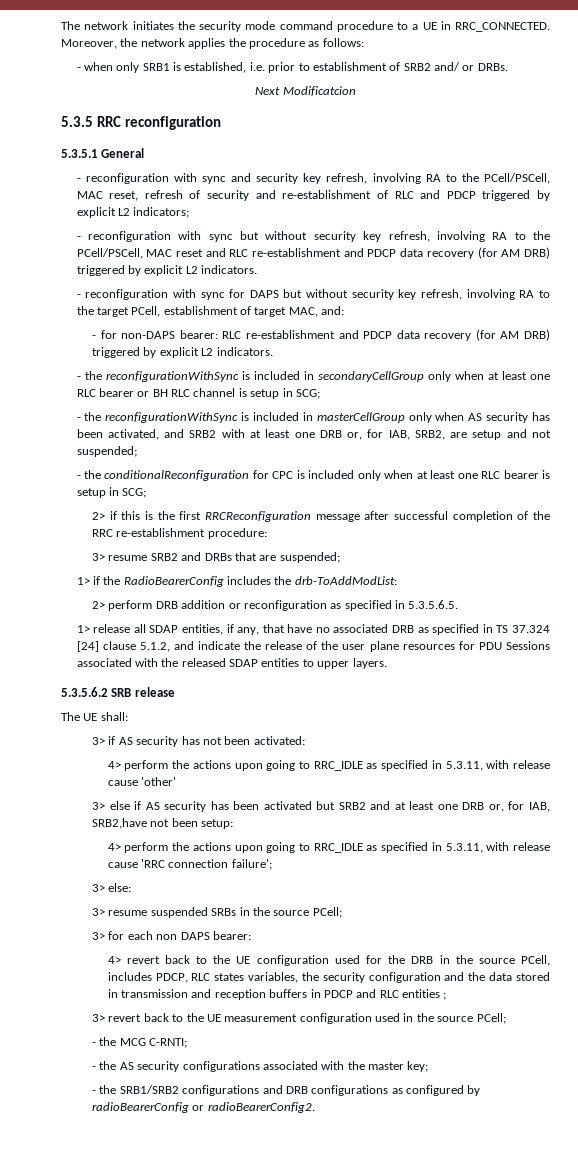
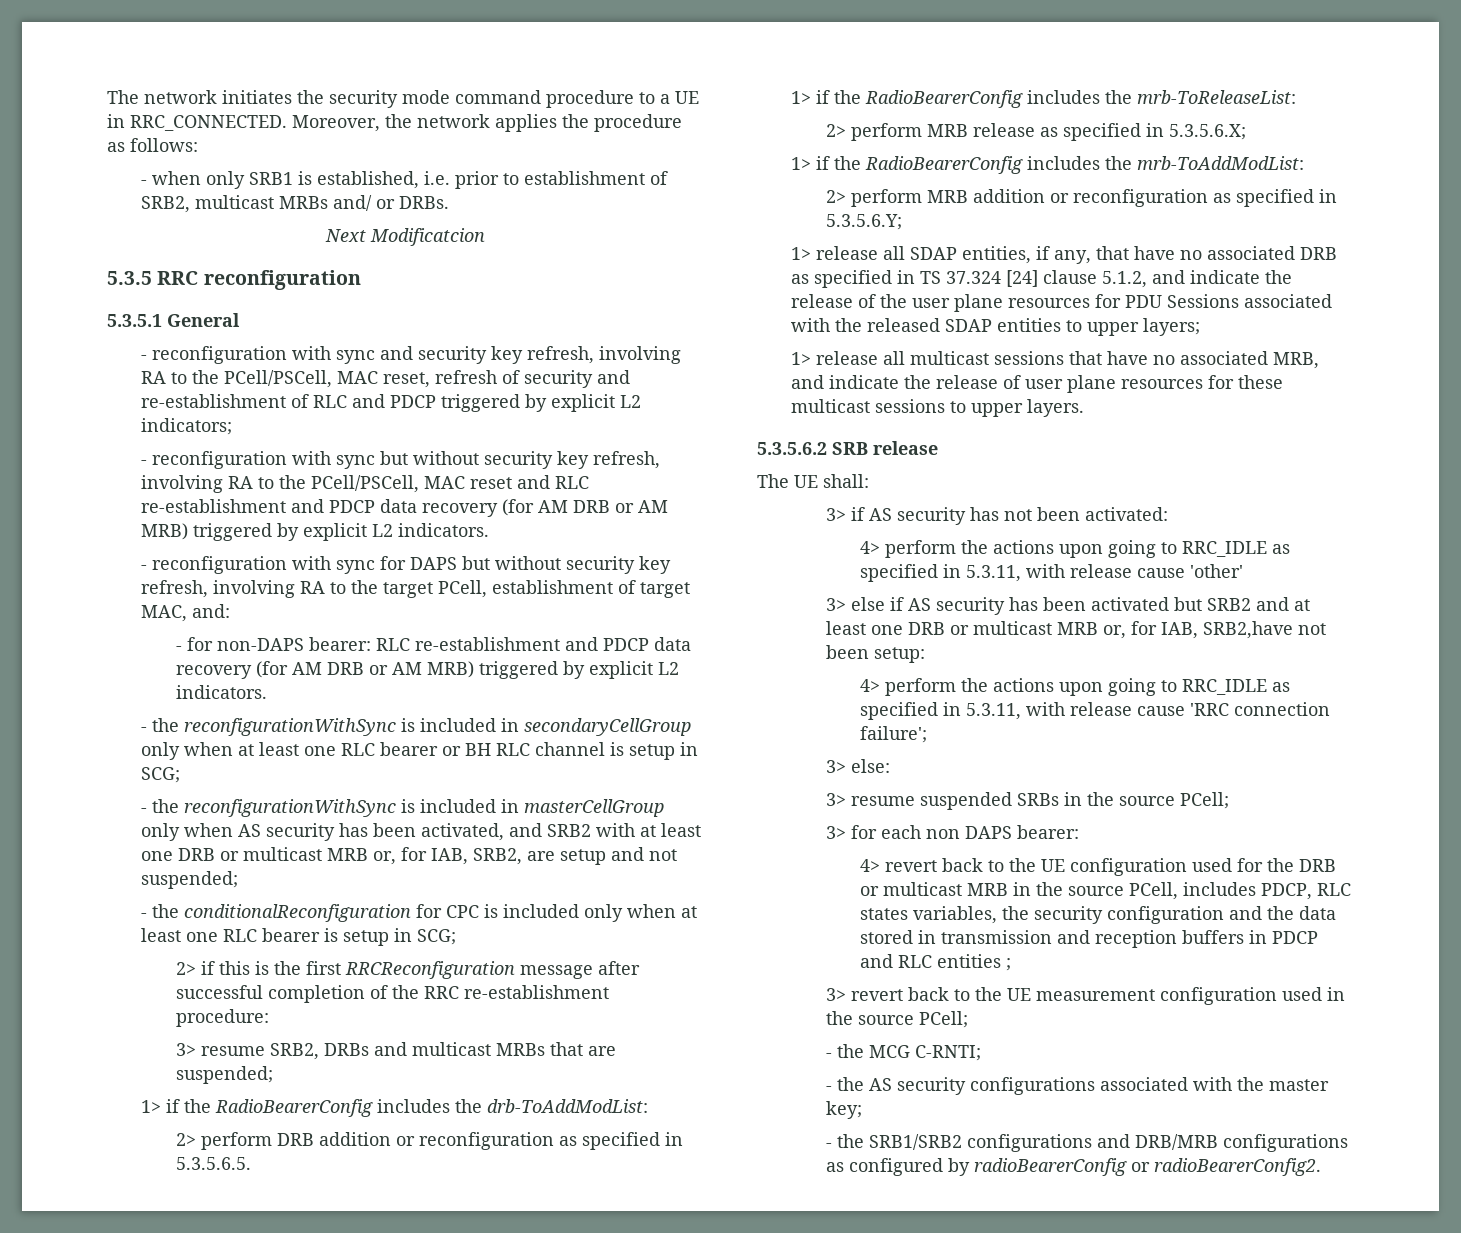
[403,63,431,71] SRB2 -> [141,195,329,213] SRB2, multicast MRBs
[524,247,551,259] DRB) -> [573,500,669,513] [141,523,189,540] DRB or AM MRB)
[523,329,550,341] DRB) -> [326,661,474,678] DRB or AM MRB)
(342, 434) none -> [220,847,369,861] or multicast MRB
[150,552,232,561] SRB2 and DRBs -> [269,1042,545,1060] SRB2, DRBs and multicast MRBs
(459, 604) none -> [791,90,1297,108] [825,123,1246,141] [791,156,1305,174] [825,189,1337,207] [825,214,902,230] // 1> if the RadioBearerConfig includes the mrb-ToReleaseList: // 2> perform MRB release as specified in 5.3.5.6.X; // 1> if the RadioBearerConfig includes the mrb-ToAddModList: // 2> perform MRB addition or reconfiguration as specified in 5.3.5.6.Y;
(350, 665) none -> [1143,318,1201,336] [791,351,1320,369] [791,375,1284,393] [791,399,1024,417] layers; // 1> release all multicast sessions that have no associated MRB, and indicate the release of user plane resources for these multicast sessions to upper
(485, 806) none -> [949,621,1098,635] or multicast MRB
(434, 960) none -> [860,882,1009,896] or multicast MRB
[285,1086,308,1094] DRB -> [1134,1134,1218,1150] DRB/MRB

